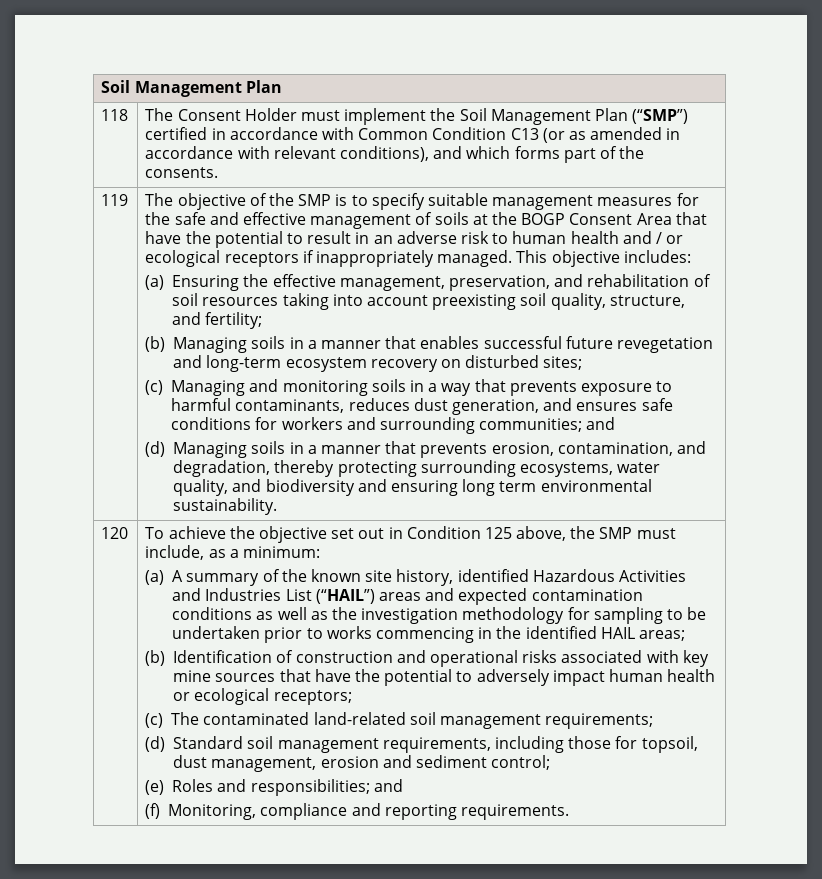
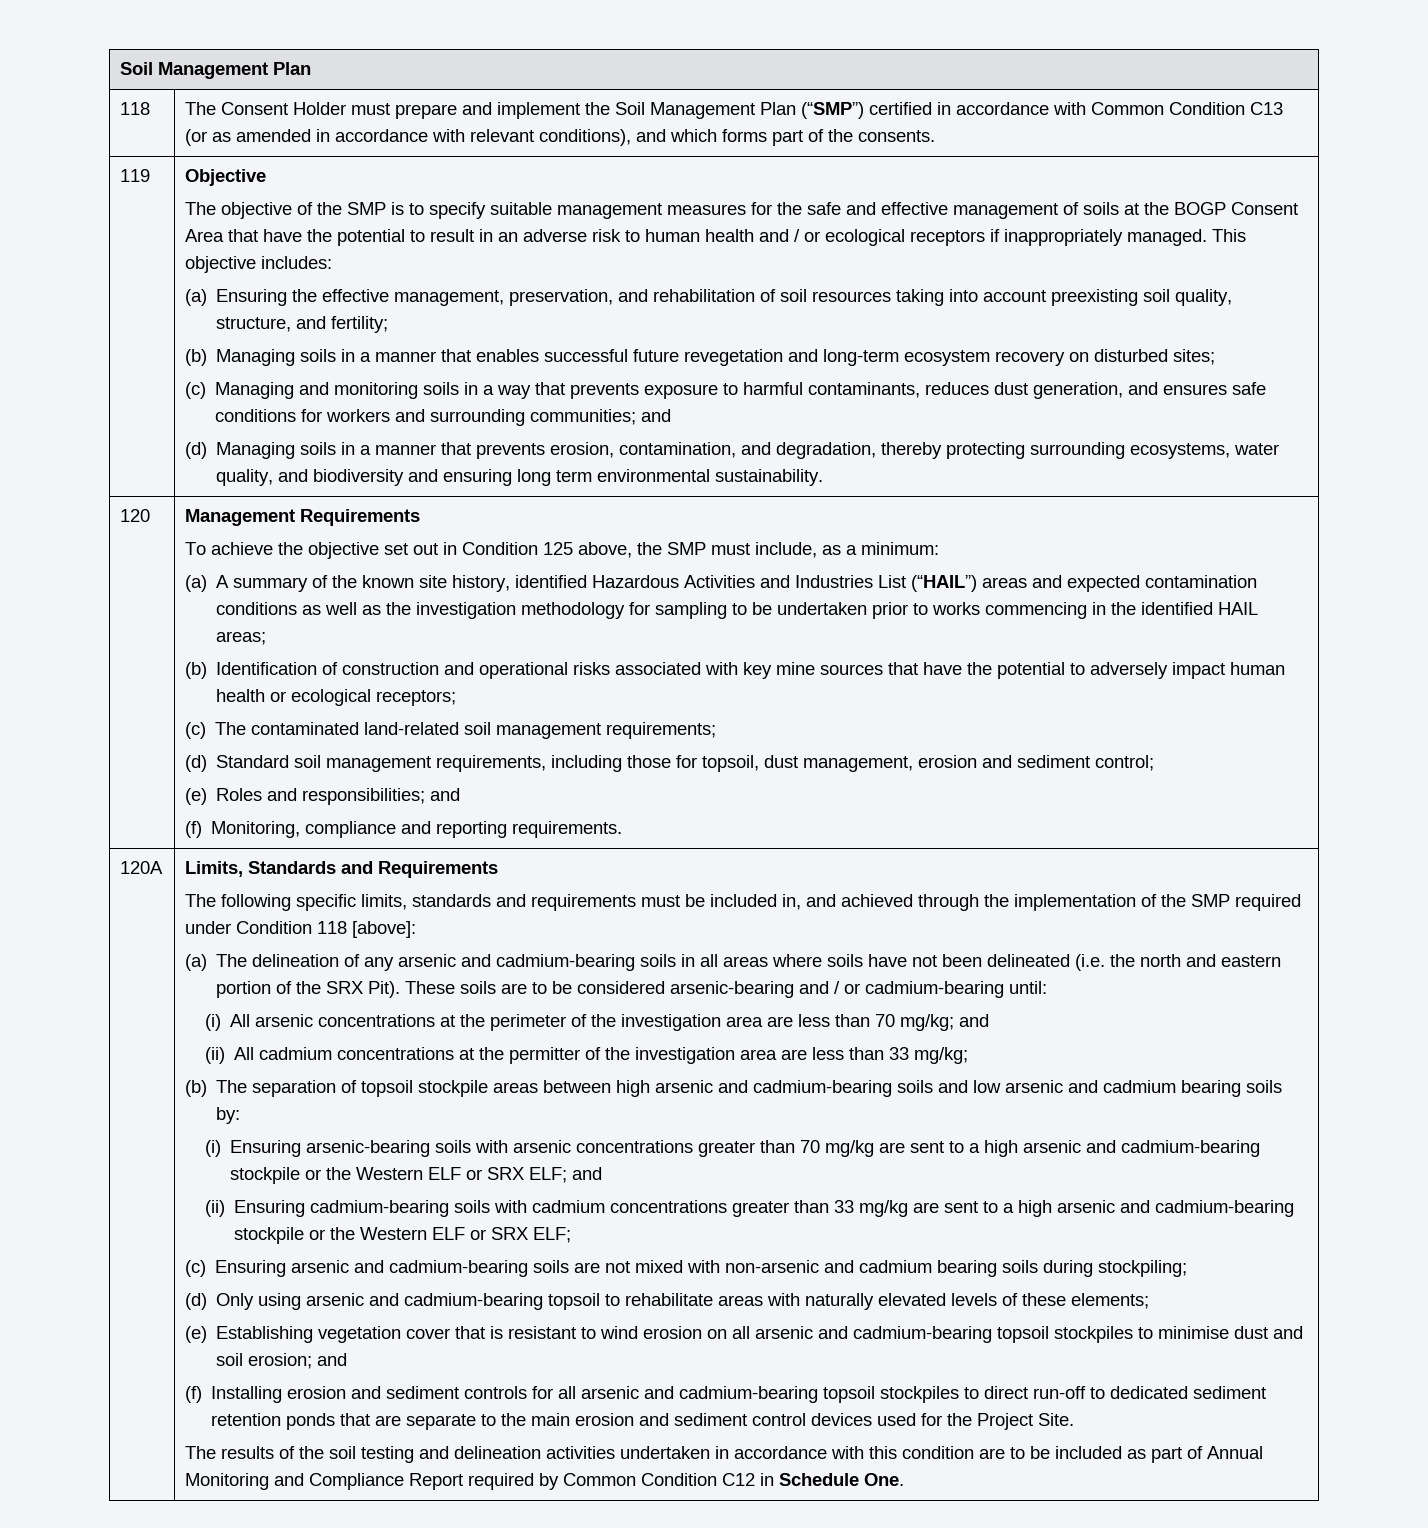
(341, 115) none -> [395,102,493,119] prepare and
(129, 200) none -> [185,169,267,186] Objective //
(129, 533) none -> [185,509,421,526] Management Requirements //
(569, 812) none -> [120,861,164,874] [185,861,499,878] [185,894,1302,911] [185,921,417,938] [185,954,1282,971] [216,981,1048,998] [204,1014,989,1031] [204,1047,968,1064] [185,1080,1283,1097] [216,1107,241,1124] [204,1140,1260,1157] [229,1167,602,1184] [204,1200,1294,1217] [233,1227,571,1244] [185,1260,1188,1277] [185,1293,1150,1310] [185,1326,1304,1343] [216,1353,348,1369] [185,1386,1267,1403] [211,1413,1075,1430] [185,1446,1264,1463] [185,1473,905,1490] // 120A | Limits, Standards and Requirements // The following specific limits, standards and requirements must be included in, and achieved through the implementation of the SMP required under Condition 118 [above]: // (a) The delineation of any arsenic and cadmium-bearing soils in all areas where soils have not been delineated (i.e. the north and eastern portion of the SRX Pit). These soils are to be considered arsenic-bearing and / or cadmium-bearing until: // (i) All arsenic concentrations at the perimeter of the investigation area are less than 70 mg/kg; and // (ii) All cadmium concentrations at the permitter of the investigation area are less than 33 mg/kg; // (b) The separation of topsoil stockpile areas between high arsenic and cadmium-bearing soils and low arsenic and cadmium bearing soils by: // (i) Ensuring arsenic-bearing soils with arsenic concentrations greater than 70 mg/kg are sent to a high arsenic and cadmium-bearing stockpile or the Western ELF or SRX ELF; and // (ii) Ensuring cadmium-bearing soils with cadmium concentrations greater than 33 mg/kg are sent to a high arsenic and cadmium-bearing stockpile or the Western ELF or SRX ELF; // (c) Ensuring arsenic and cadmium-bearing soils are not mixed with non-arsenic and cadmium bearing soils during stockpiling; // (d) Only using arsenic and cadmium-bearing topsoil to rehabilitate areas with naturally elevated levels of these elements; // (e) Establishing vegetation cover that is resistant to wind erosion on all arsenic and cadmium-bearing topsoil stockpiles to minimise dust and soil erosion; and // (f) Installing erosion and sediment controls for all arsenic and cadmium-bearing topsoil stockpiles to direct run-off to dedicated sediment retention ponds that are separate to the main erosion and sediment control devices used for the Project Site. // The results of the soil testing and delineation activities undertaken in accordance with this condition are to be included as part of Annual Monitoring and Compliance Report required by Common Condition C12 in Schedule One.

